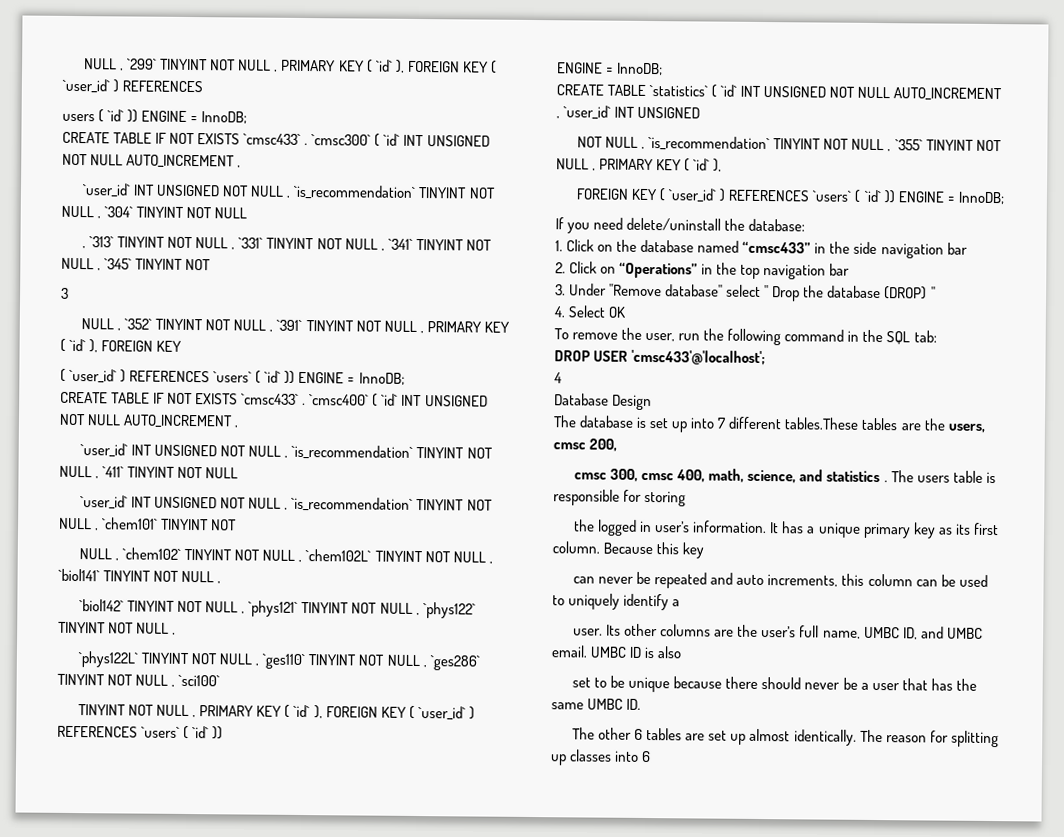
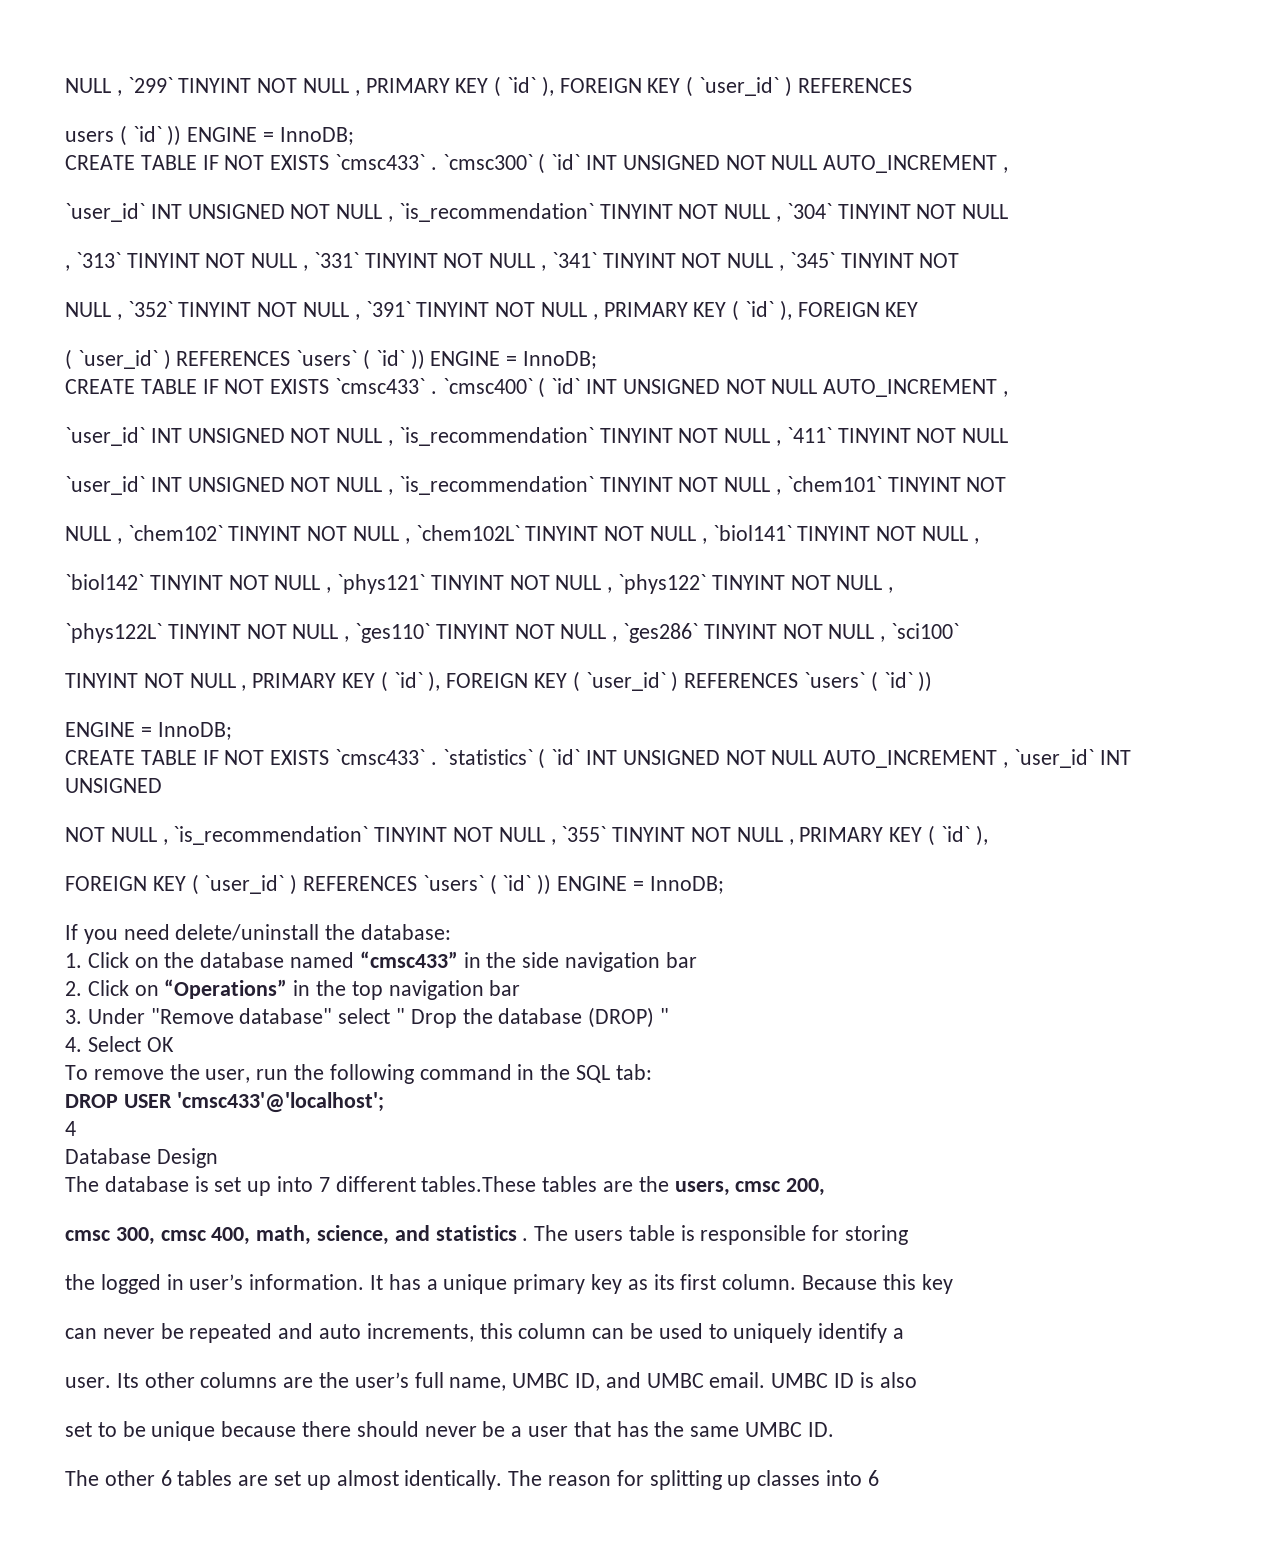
[61,287,69,299] // 3 -> (960, 260) none
(647, 90) none -> [202,749,437,765] IF NOT EXISTS `cmsc433` .

